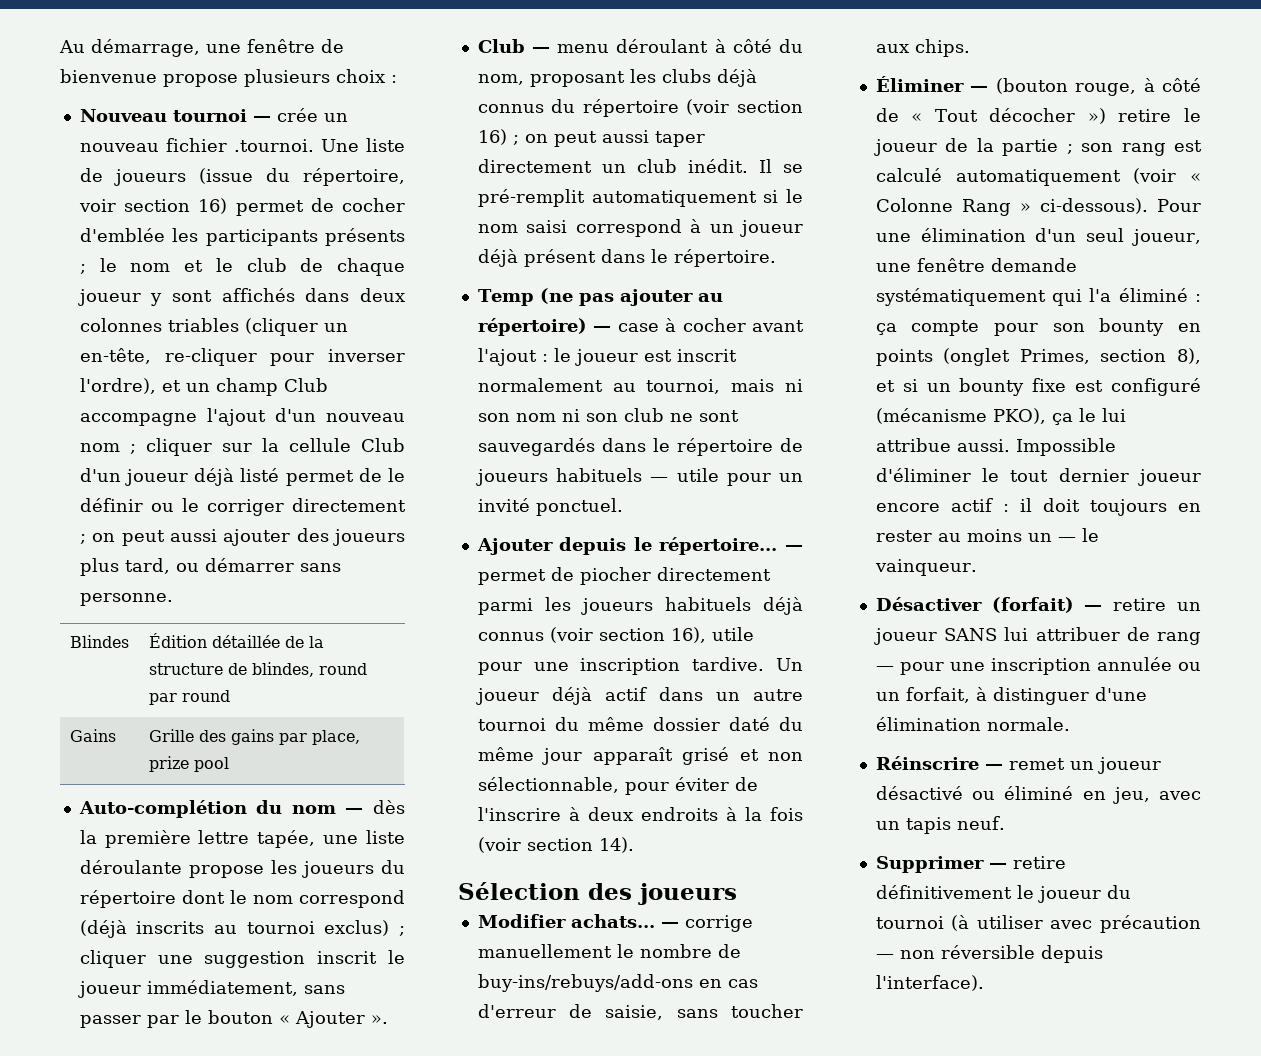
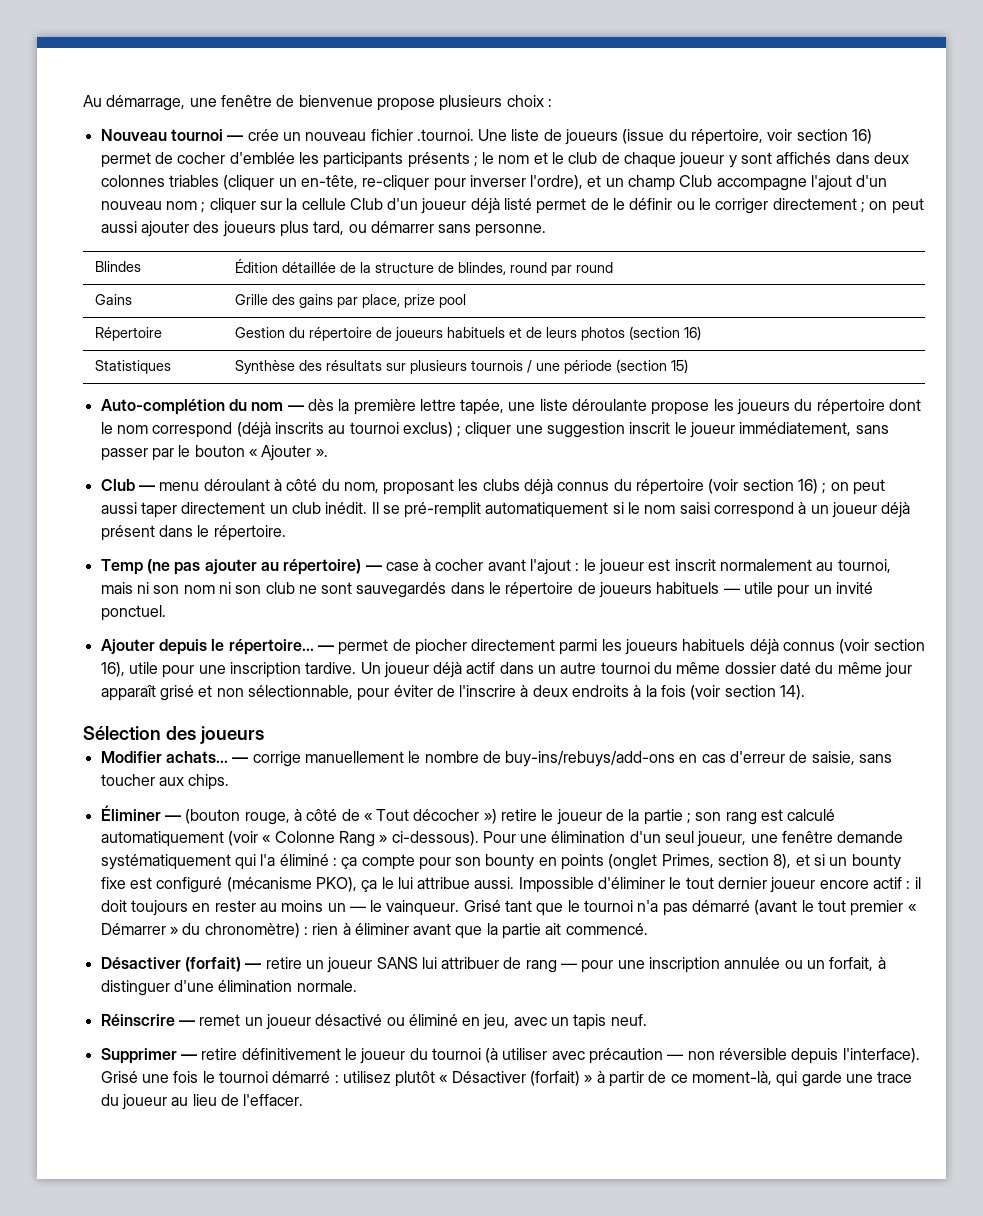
(229, 764) none -> [94,327,162,341] [234,326,701,341] [94,360,171,374] [234,359,688,374] // Répertoire | Gestion du répertoire de joueurs habituels et de leurs photos (section 16) // Statistiques | Synthèse des résultats sur plusieurs tournois / une période (section 15)
(977, 567) none -> [463,900,917,916] [100,923,648,939] Grisé tant que le tournoi n'a pas démarré (avant le tout premier « Démarrer » du chronomètre) : rien à éliminer avant que la partie ait commencé.
(984, 983) none -> [100,1071,913,1087] [100,1094,304,1110] Grisé une fois le tournoi démarré : utilisez plutôt « Désactiver (forfait) » à partir de ce moment-là, qui garde une trace du joueur au lieu de l'effacer.

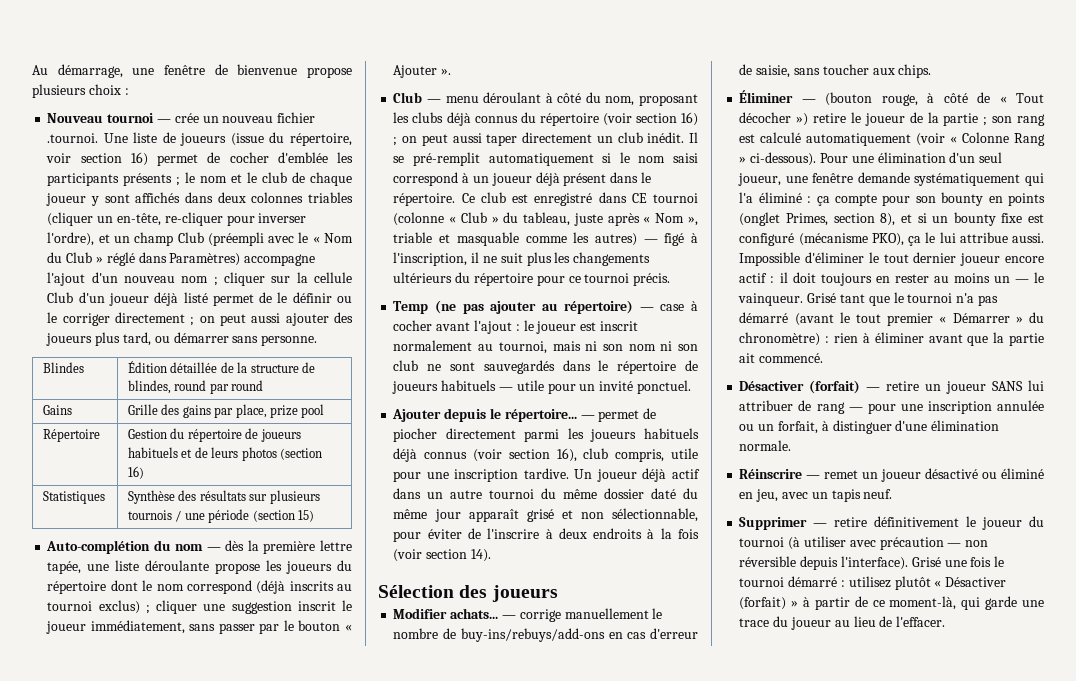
(713, 181) none -> [207,232,353,246] [47,252,241,266] (préempli avec le « Nom du Club » réglé dans Paramètres)
(286, 533) none -> [461,192,698,206] [393,212,698,226] [393,232,698,246] [393,252,651,266] [393,272,671,286] Ce club est enregistré dans CE tournoi (colonne « Club » du tableau, juste après « Nom », triable et masquable comme les autres) — figé à l'inscription, il ne suit plus les changements ultérieurs du répertoire pour ce tournoi précis.
(125, 669) none -> [583,448,665,462] club compris,

